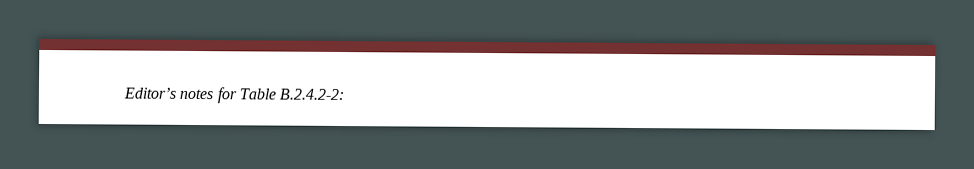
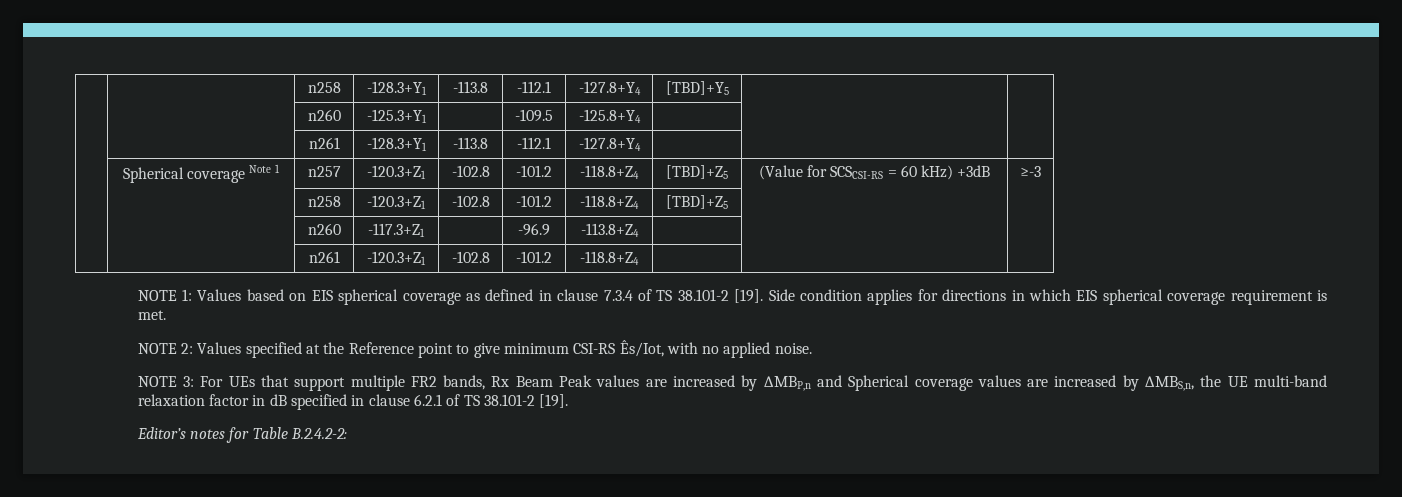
(123, 93) none -> [307,82,341,93] [366,81,427,95] [453,81,488,93] [517,81,551,93] [578,81,641,95] [665,81,729,95] [307,109,341,121] [366,109,427,123] [515,109,553,122] [578,109,641,123] [308,137,340,149] [366,137,427,151] [453,137,488,149] [517,137,551,149] [578,137,641,151] [122,164,281,183] [307,166,341,177] [367,165,426,179] [451,165,490,177] [516,165,552,177] [580,165,639,179] [666,165,728,179] [758,165,991,180] [1020,166,1041,177] [307,196,341,207] [367,195,426,209] [451,195,490,207] [516,195,552,207] [580,195,639,209] [666,195,728,209] [307,223,341,235] [368,223,425,237] [518,223,550,236] [580,223,639,237] [308,251,340,263] [367,251,426,265] [451,251,490,263] [516,251,552,263] [580,251,639,265] [137,289,1328,305] [137,310,166,320] [137,340,812,358] [137,375,1328,391] [137,394,569,410] | | n258 | -128.3+Y1 | -113.8 | -112.1 | -127.8+Y4 | [TBD]+Y5 | | // | | n260 | -125.3+Y1 | | -109.5 | -125.8+Y4 | | | // | | n261 | -128.3+Y1 | -113.8 | -112.1 | -127.8+Y4 | | | // | Spherical coverage Note 1 | n257 | -120.3+Z1 | -102.8 | -101.2 | -118.8+Z4 | [TBD]+Z5 | (Value for SCSCSI-RS = 60 kHz) +3dB | ≥-3 // | | n258 | -120.3+Z1 | -102.8 | -101.2 | -118.8+Z4 | [TBD]+Z5 | | // | | n260 | -117.3+Z1 | | -96.9 | -113.8+Z4 | | | // | | n261 | -120.3+Z1 | -102.8 | -101.2 | -118.8+Z4 | | | // NOTE 1: Values based on EIS spherical coverage as defined in clause 7.3.4 of TS 38.101-2 [19]. Side condition applies for directions in which EIS spherical coverage requirement is met. // NOTE 2: Values specified at the Reference point to give minimum CSI-RS Ês/Iot, with no applied noise. // NOTE 3: For UEs that support multiple FR2 bands, Rx Beam Peak values are increased by ∆MBP,n and Spherical coverage values are increased by ∆MBS,n, the UE multi-band relaxation factor in dB specified in clause 6.2.1 of TS 38.101-2 [19]. //

